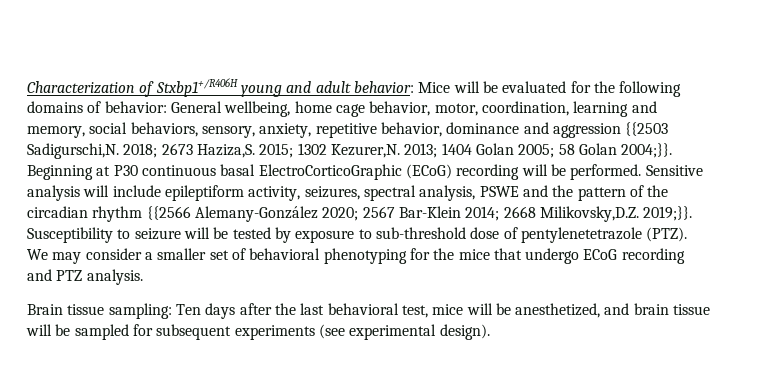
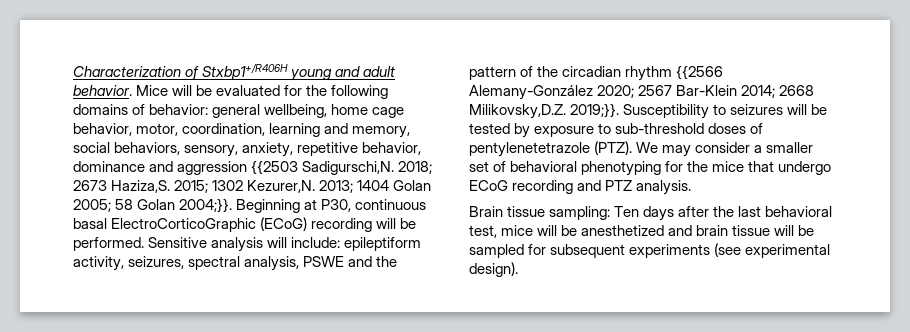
[353,81,414,93] behavior: -> [73,85,132,96] behavior.
[170,101,222,113] General -> [212,104,261,118] general
[113,165,138,176] P30 -> [321,199,352,212] P30,
[112,185,161,197] include -> [291,237,341,248] include:
[134,228,181,240] seizure -> [730,104,784,115] seizures
[470,227,500,239] dose -> [708,123,747,134] doses
[515,303,601,318] anesthetized, -> [581,225,665,236] anesthetized

